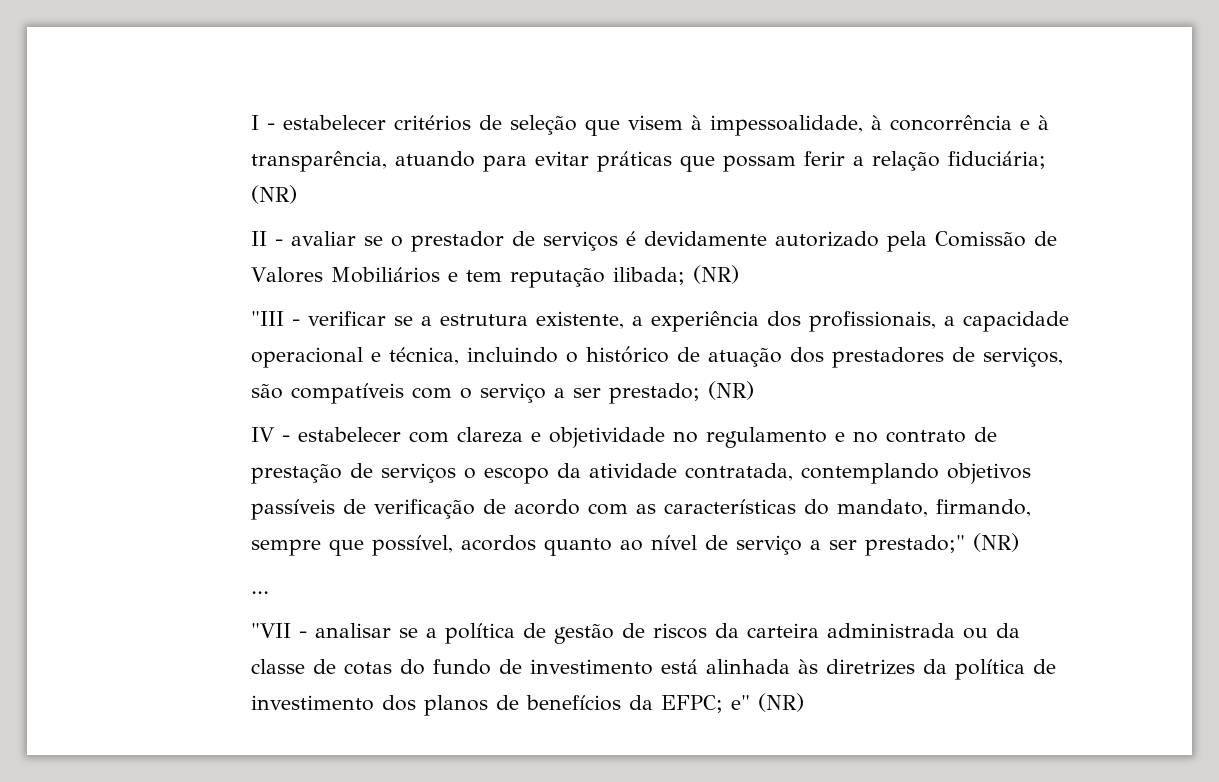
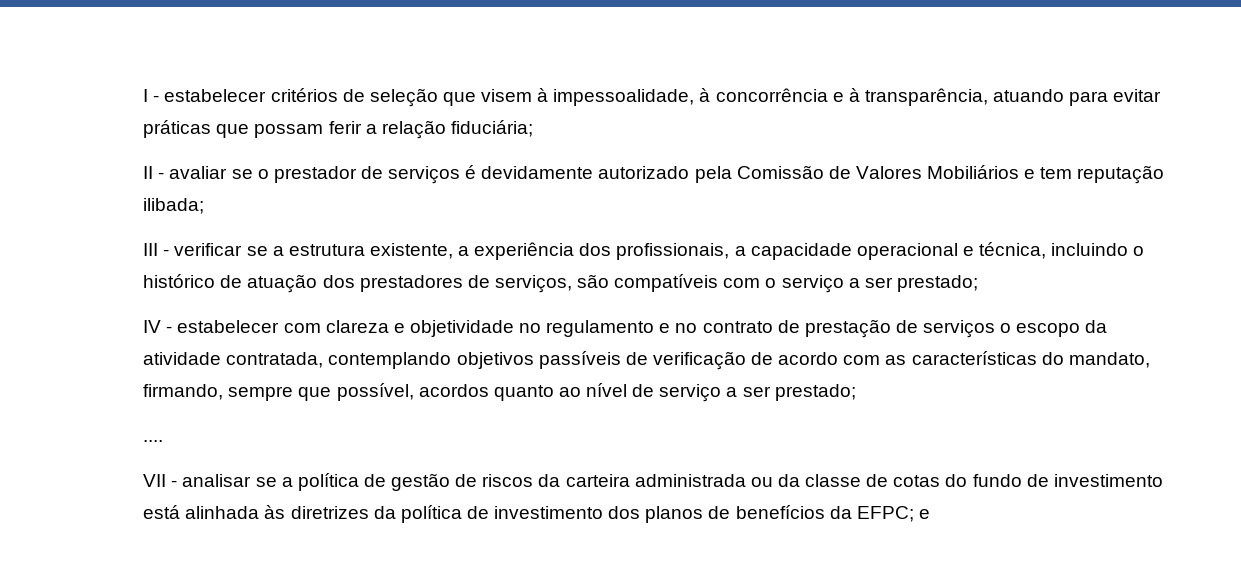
[251,185,298,204] (NR) -> (533, 128) none
[693,265,740,284] [251,311,285,326] (NR) // "III -> [143,243,159,256] // III
[708,381,755,400] (NR) -> (978, 283) none
[865,533,1020,556] [251,591,270,594] [251,623,292,638] prestado;" (NR) // ... // "VII -> [774,384,856,401] [143,440,164,442] [143,474,167,487] prestado; // .... // VII
[731,693,805,712] e" (NR) -> [918,509,930,519] e

